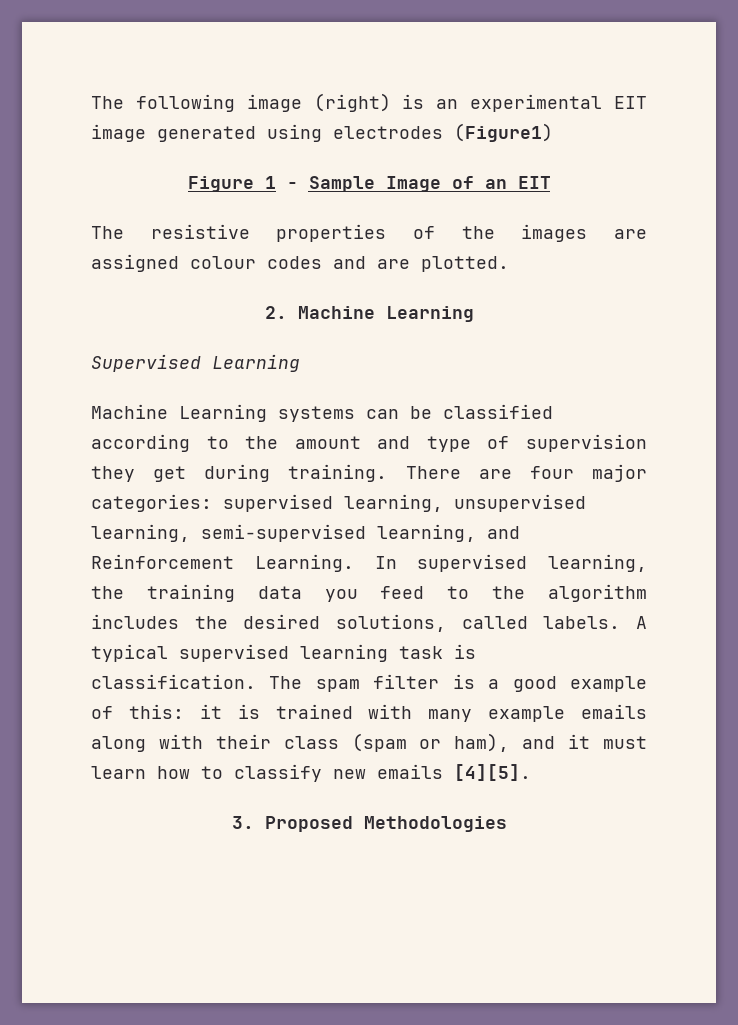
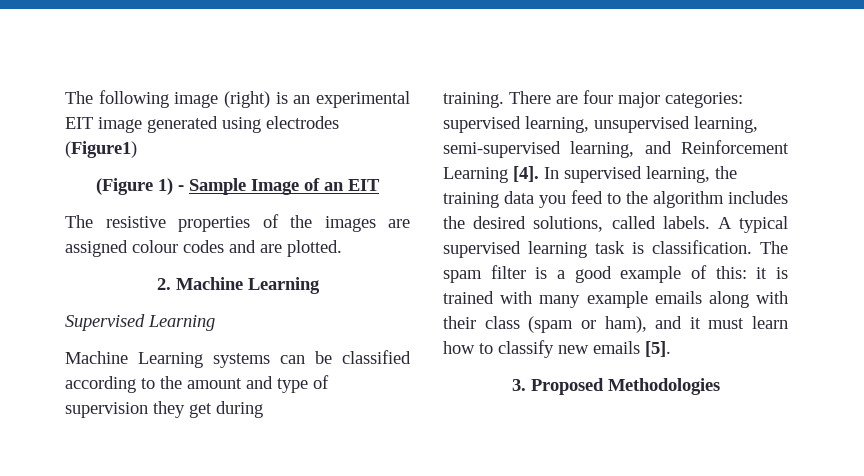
[187,176,276,192] Figure 1 -> [96,178,173,195] (Figure 1)
(271, 473) none -> (263, 409) //
[254,554,354,572] Learning. -> [443,166,539,183] Learning [4].
[454,764,531,781] [4][5]. -> [645,341,671,357] [5].

